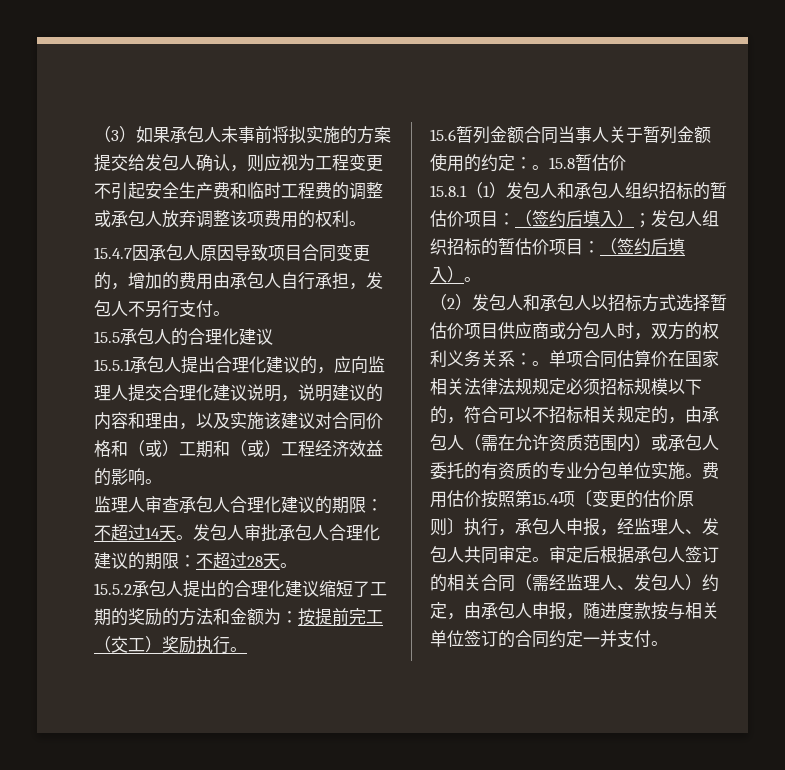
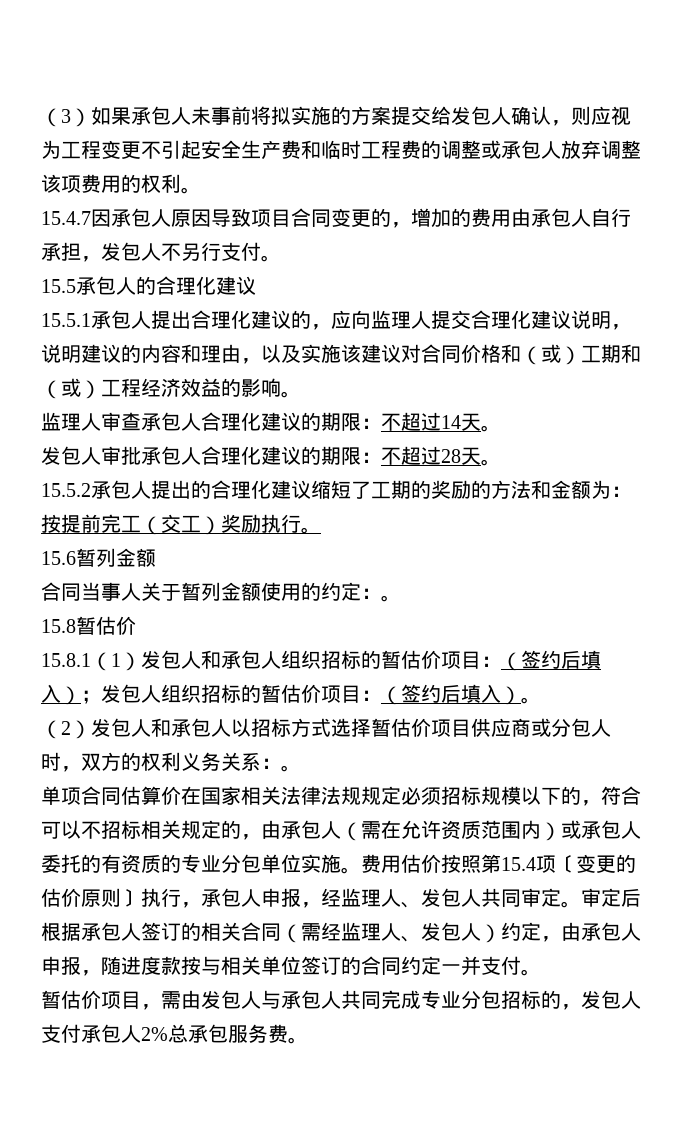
(193, 537) none -> (501, 428) //
(524, 134) none -> (156, 557) //
(549, 167) none -> (401, 598) //
(549, 363) none -> (301, 768) //
(668, 643) none -> [41,990,641,1010] [41,1024,308,1044] // 暂估价项目，需由发包人与承包人共同完成专业分包招标的，发包人支付承包人2%总承包服务费。

